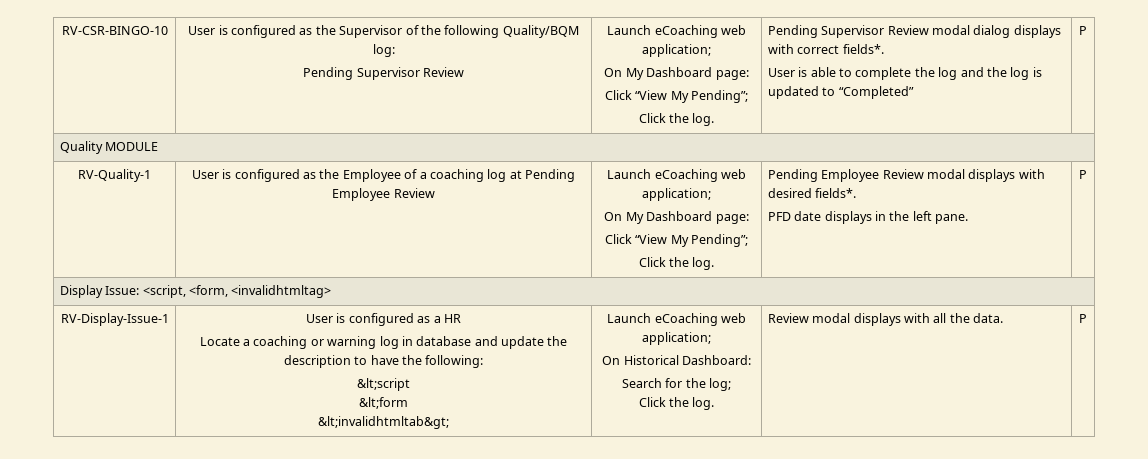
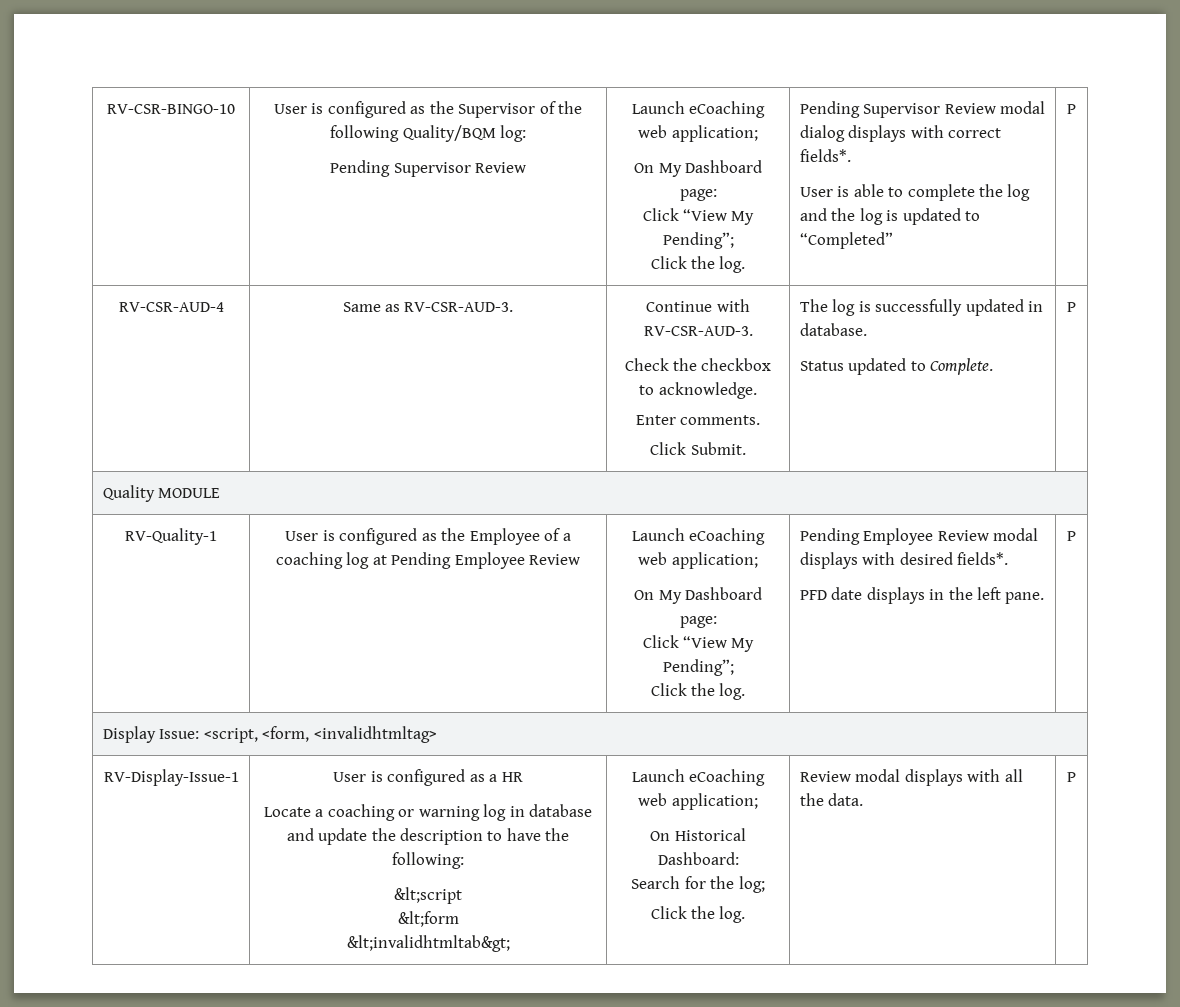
(1087, 30) none -> [118,302,224,312] [342,302,514,312] [646,299,750,312] [643,326,753,336] [624,358,772,371] [639,382,757,399] [635,415,761,425] [650,442,746,455] [799,299,1044,316] [799,323,867,336] [799,358,994,375] [1067,302,1076,312] // RV-CSR-AUD-4 | Same as RV-CSR-AUD-3. | Continue with RV-CSR-AUD-3. // Check the checkbox to acknowledge. // Enter comments. // Click Submit. | The log is successfully updated in database. // Status updated to Complete. | P

